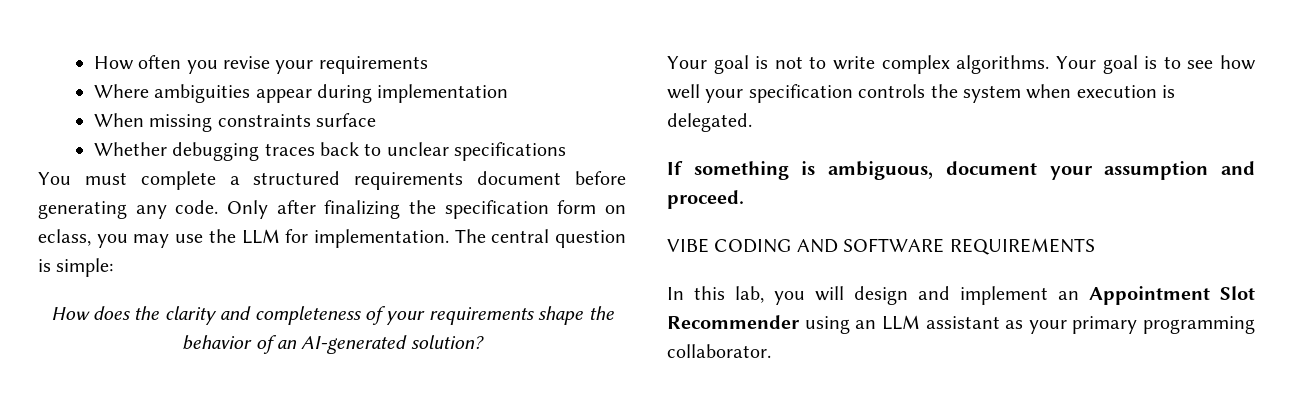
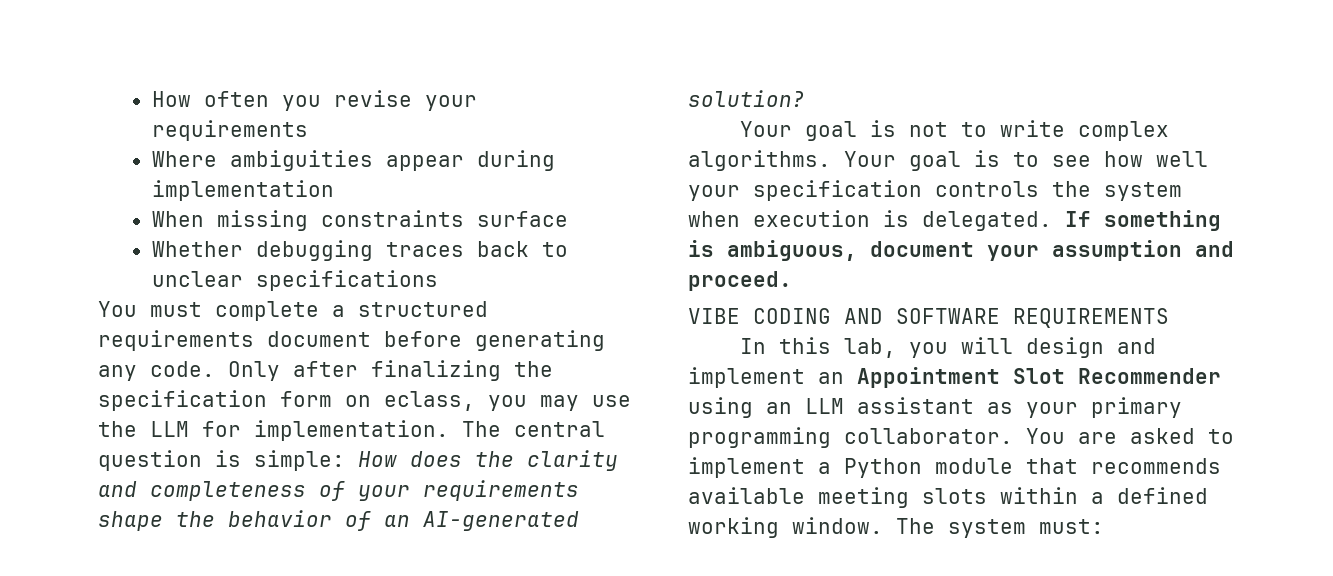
(114, 267) // -> (345, 460) none
(752, 122) // -> (1052, 221) none
(771, 351) none -> [1026,428,1234,444] [688,457,1221,478] [688,487,1208,508] [688,517,1104,538] You are asked to implement a Python module that recommends available meeting slots within a defined working window. The system must:

